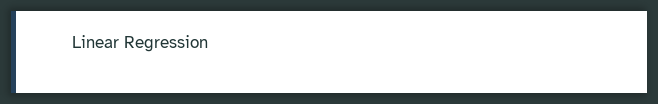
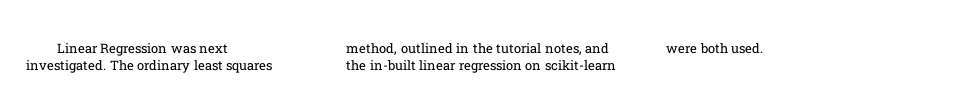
(208, 43) none -> [170,44,229,54] [26,60,273,73] [346,43,610,55] [346,60,616,73] [666,43,764,54] was next investigated. The ordinary least squares method, outlined in the tutorial notes, and the in-built linear regression on scikit-learn were both used.

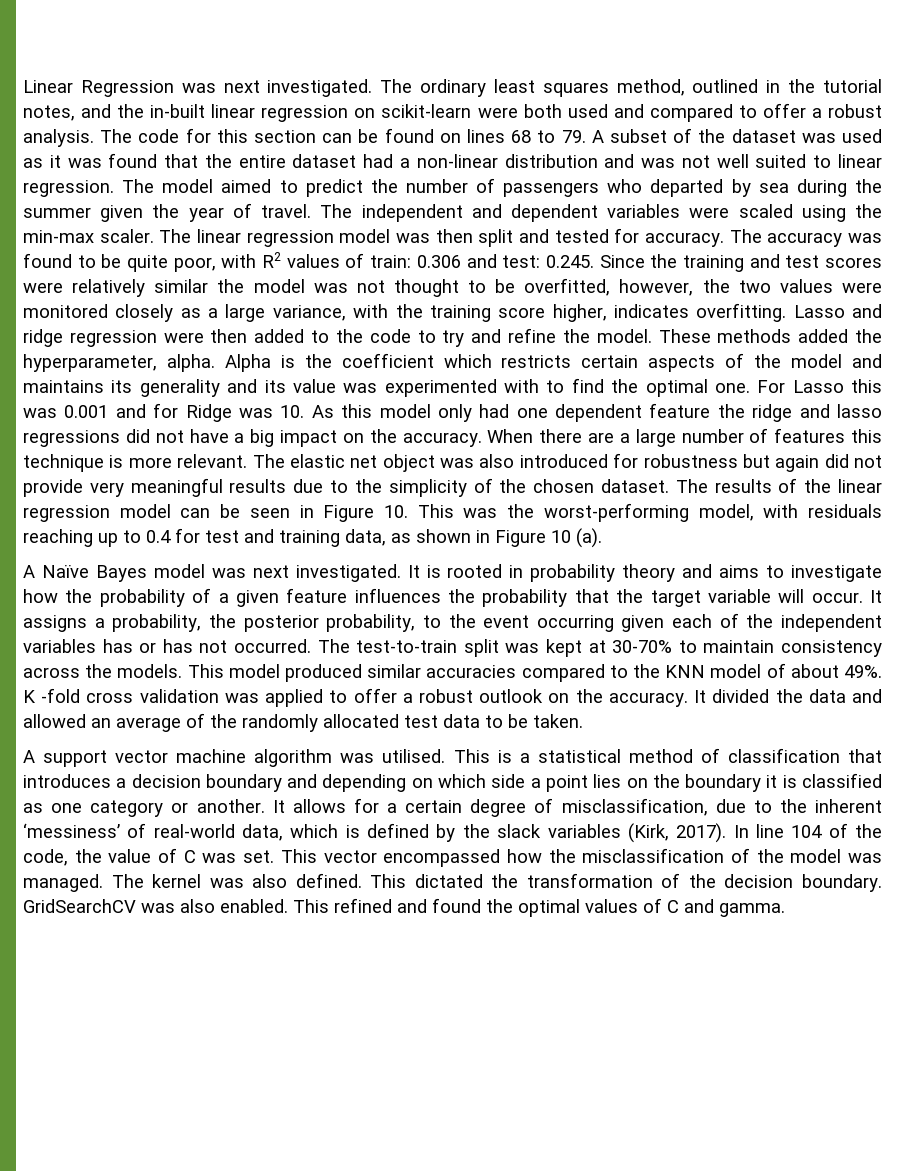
[731,43,764,54] used. -> [567,103,882,122] [23,128,883,147] [23,153,883,168] [23,178,882,197] [23,203,882,222] [23,228,882,247] [23,252,883,272] [23,278,882,297] [23,303,883,322] [23,328,883,347] [23,353,882,372] [23,378,882,397] [23,403,883,422] [23,428,883,447] [23,453,882,472] [23,478,882,497] [23,503,882,522] [23,528,602,548] [23,564,882,582] [23,588,882,607] [23,613,882,632] [23,639,883,657] [23,663,883,682] [23,688,882,707] [23,713,583,732] [23,748,882,767] [23,773,882,792] [23,798,882,817] [23,823,883,843] [23,848,882,867] [23,873,883,892] [23,898,785,917] used and compared to offer a robust analysis. The code for this section can be found on lines 68 to 79. A subset of the dataset was used as it was found that the entire dataset had a non-linear distribution and was not well suited to linear regression. The model aimed to predict the number of passengers who departed by sea during the summer given the year of travel. The independent and dependent variables were scaled using the min-max scaler. The linear regression model was then split and tested for accuracy. The accuracy was found to be quite poor, with R2 values of train: 0.306 and test: 0.245. Since the training and test scores were relatively similar the model was not thought to be overfitted, however, the two values were monitored closely as a large variance, with the training score higher, indicates overfitting. Lasso and ridge regression were then added to the code to try and refine the model. These methods added the hyperparameter, alpha. Alpha is the coefficient which restricts certain aspects of the model and maintains its generality and its value was experimented with to find the optimal one. For Lasso this was 0.001 and for Ridge was 10. As this model only had one dependent feature the ridge and lasso regressions did not have a big impact on the accuracy. When there are a large number of features this technique is more relevant. The elastic net object was also introduced for robustness but again did not provide very meaningful results due to the simplicity of the chosen dataset. The results of the linear regression model can be seen in Figure 10. This was the worst-performing model, with residuals reaching up to 0.4 for test and training data, as shown in Figure 10 (a). // A Naïve Bayes model was next investigated. It is rooted in probability theory and aims to investigate how the probability of a given feature influences the probability that the target variable will occur. It assigns a probability, the posterior probability, to the event occurring given each of the independent variables has or has not occurred. The test-to-train split was kept at 30-70% to maintain consistency across the models. This model produced similar accuracies compared to the KNN model of about 49%. K -fold cross validation was applied to offer a robust outlook on the accuracy. It divided the data and allowed an average of the randomly allocated test data to be taken. // A support vector machine algorithm was utilised. This is a statistical method of classification that introduces a decision boundary and depending on which side a point lies on the boundary it is classified as one category or another. It allows for a certain degree of misclassification, due to the inherent ‘messiness’ of real-world data, which is defined by the slack variables (Kirk, 2017). In line 104 of the code, the value of C was set. This vector encompassed how the misclassification of the model was managed. The kernel was also defined. This dictated the transformation of the decision boundary. GridSearchCV was also enabled. This refined and found the optimal values of C and gamma.

